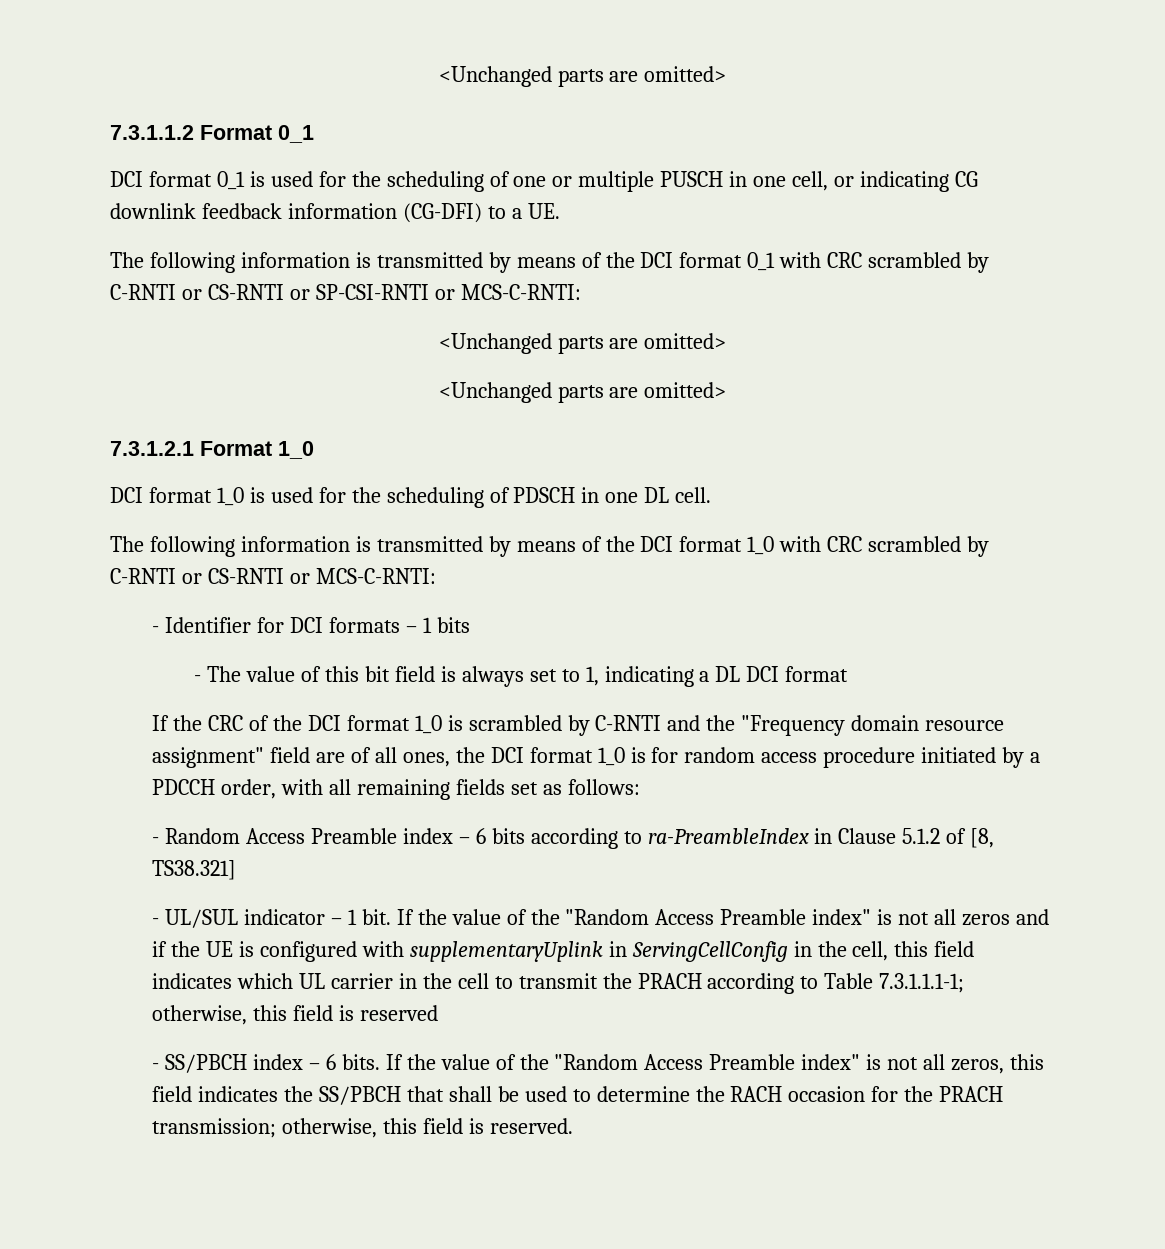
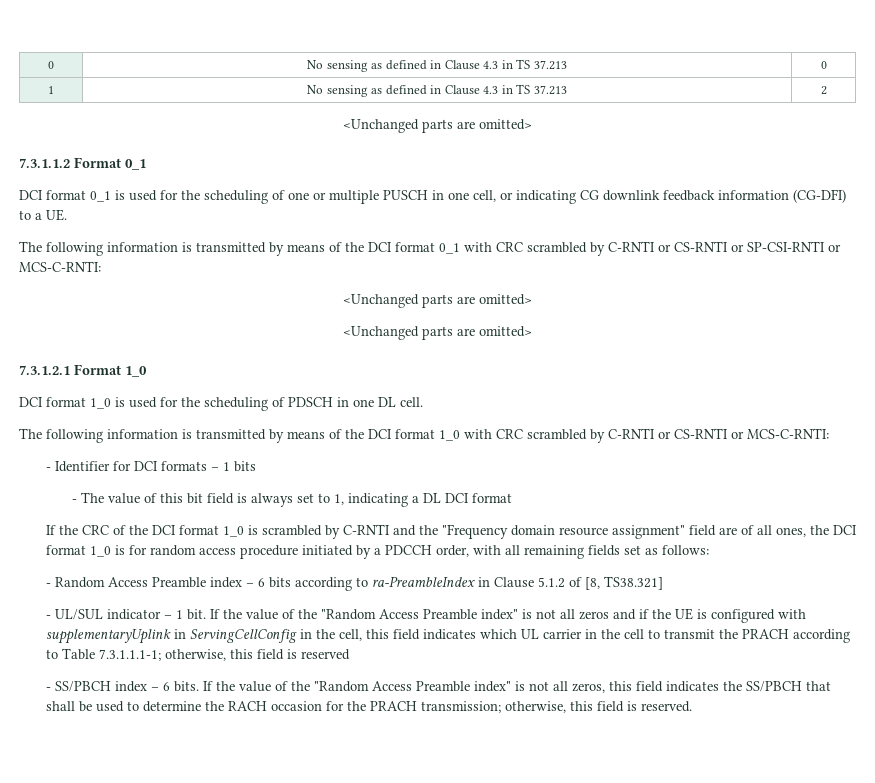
(438, 76) none -> [48,61,54,69] [307,59,567,72] [820,61,827,69] [48,86,54,94] [307,84,567,97] [820,86,827,95] 0 | No sensing as defined in Clause 4.3 in TS 37.213 | 0 // 1 | No sensing as defined in Clause 4.3 in TS 37.213 | 2 //

